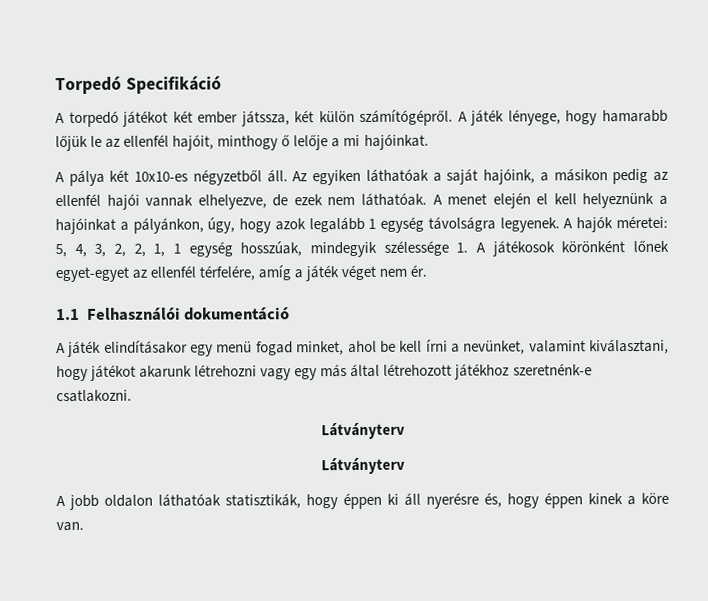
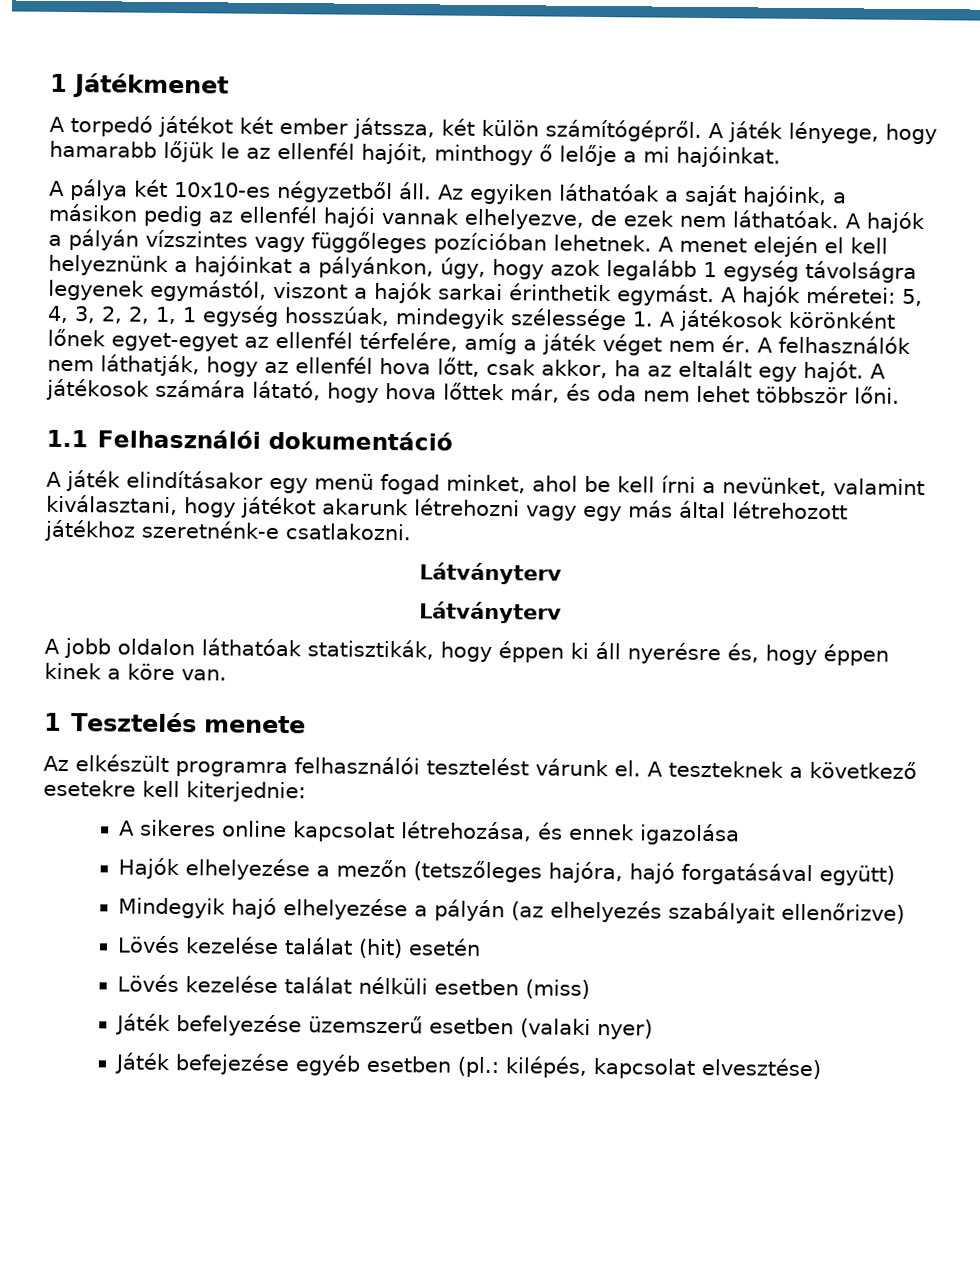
[55,75,222,95] Torpedó Specifikáció -> [50,73,229,99] 1 Játékmenet
(443, 199) none -> [865,211,925,234] [48,229,674,255] hajók a pályán vízszintes vagy függőleges pozícióban lehetnek. A
[499,217,560,233] legyenek. -> [48,279,715,307] legyenek egymástól, viszont a hajók sarkai érinthetik egymást.
(428, 270) none -> [756,335,911,354] [47,354,886,383] [46,378,900,404] A felhasználók nem láthatják, hogy az ellenfél hova lőtt, csak akkor, ha az eltalált egy hajót. A játékosok számára látató, hogy hova lőttek már, és oda nem lehet többször lőni.
(84, 526) none -> [44,712,307,734] [43,754,917,780] [43,779,306,803] [119,819,741,846] [118,857,896,886] [118,897,906,924] [117,935,482,959] [117,974,591,999] [115,1013,654,1040] [114,1052,822,1080] // 1 Tesztelés menete // Az elkészült programra felhasználói tesztelést várunk el. A teszteknek a következő esetekre kell kiterjednie: // A sikeres online kapcsolat létrehozása, és ennek igazolása // Hajók elhelyezése a mezőn (tetszőleges hajóra, hajó forgatásával együtt) // Mindegyik hajó elhelyezése a pályán (az elhelyezés szabályait ellenőrizve) // Lövés kezelése találat (hit) esetén // Lövés kezelése találat nélküli esetben (miss) // Játék befelyezése üzemszerű esetben (valaki nyer) // Játék befejezése egyéb esetben (pl.: kilépés, kapcsolat elvesztése)

